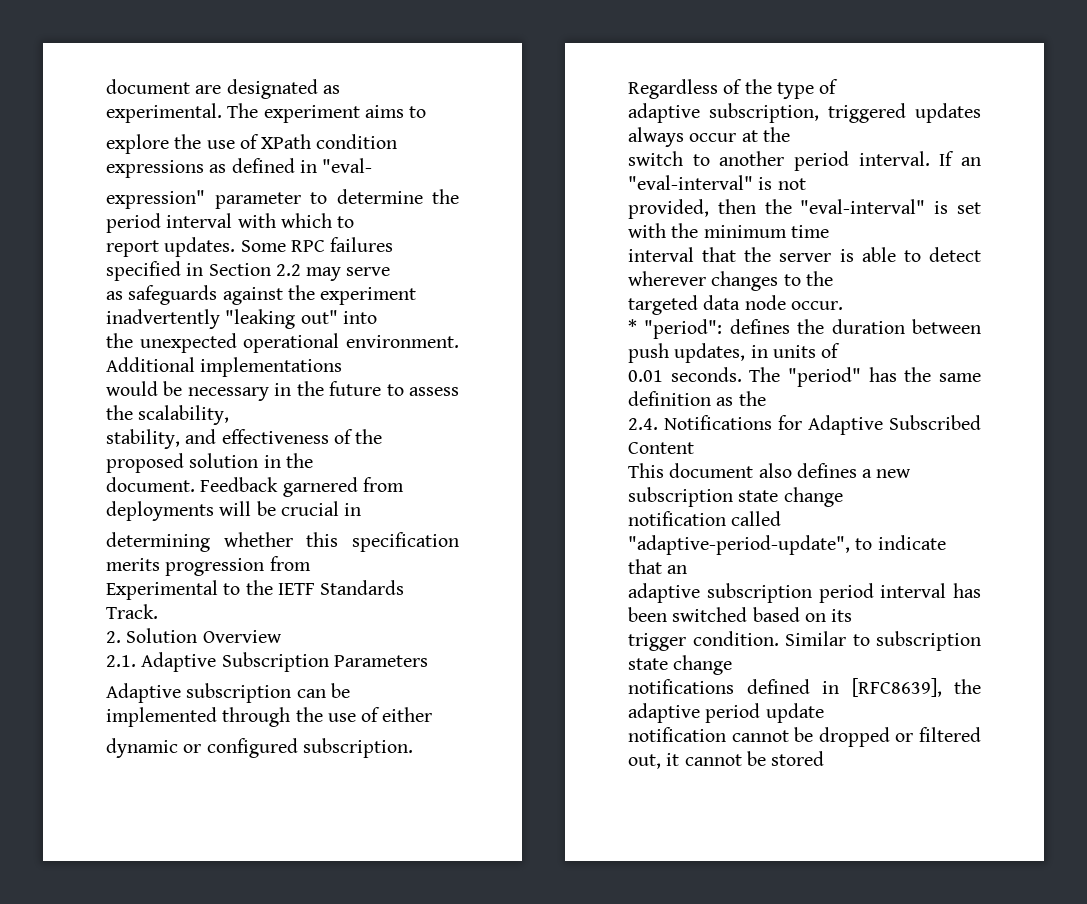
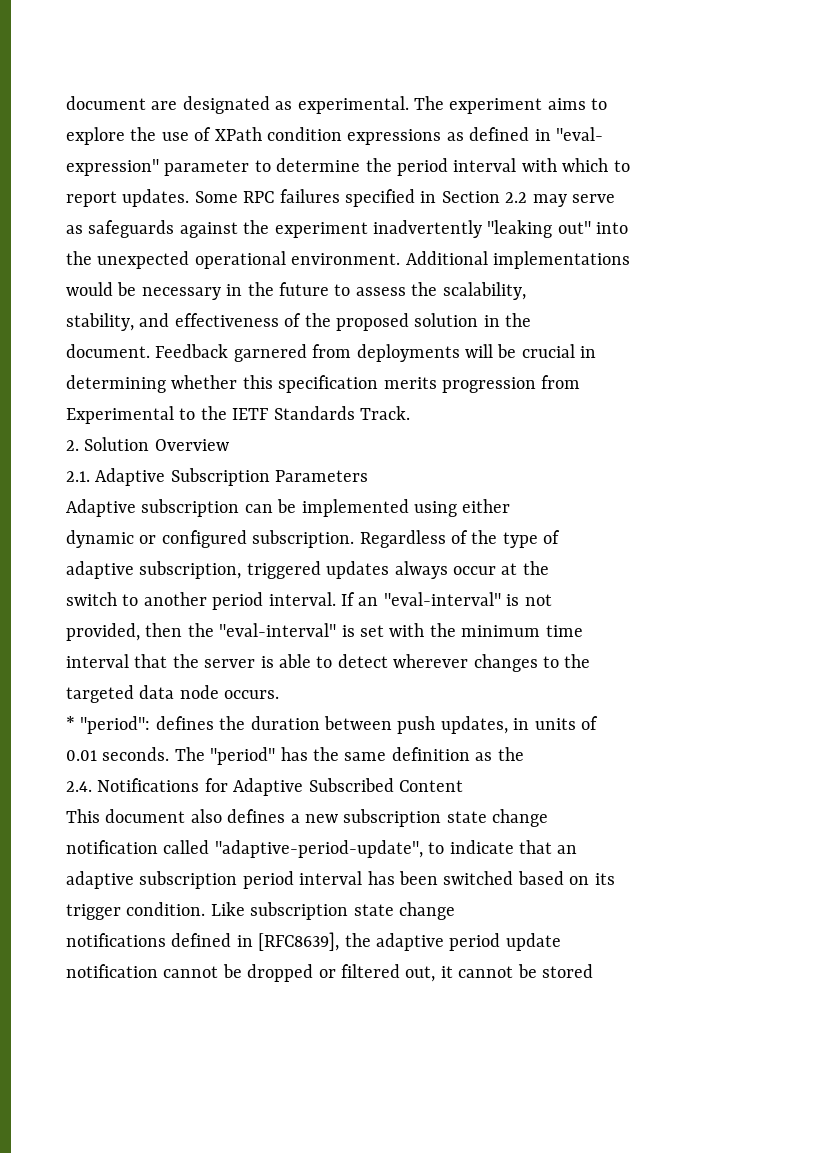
[222,707,381,727] through the use of -> [414,501,457,517] using
[790,301,843,310] occur. -> [224,690,280,699] occurs.
[785,631,870,646] Similar to -> [210,902,245,916] Like

